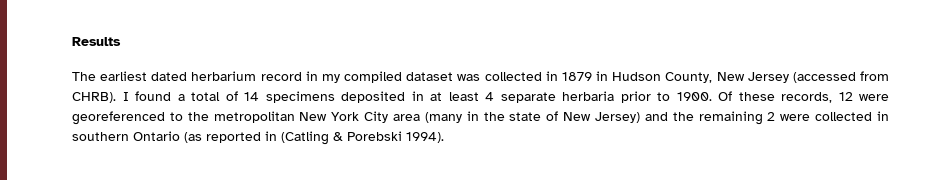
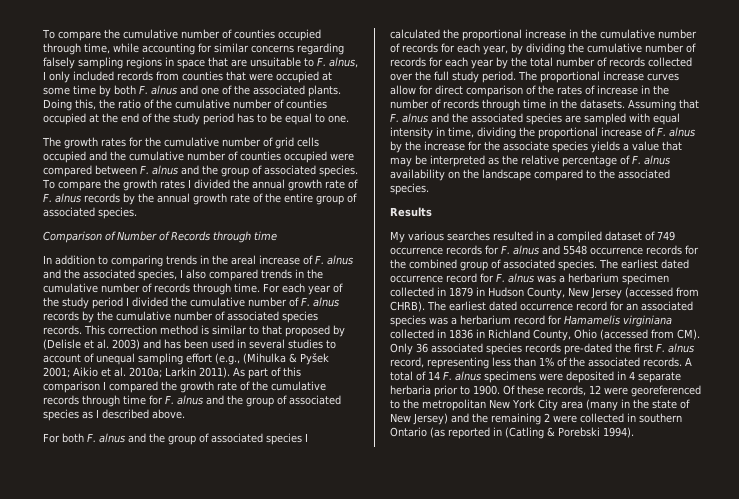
[72,37,121,46] [72,71,481,83] Results // The earliest dated herbarium record in my compiled dataset was -> [42,29,321,41] [43,43,344,55] [43,57,358,69] [43,71,332,83] [43,85,341,97] [43,99,327,111] [43,113,349,125] [42,137,319,149] [43,151,354,163] [43,165,358,177] [42,179,358,191] [43,193,357,205] [43,207,137,219] [43,231,277,243] [43,255,353,267] [43,269,323,281] [43,283,343,295] [43,297,339,309] [43,311,318,323] [43,325,345,337] [43,339,336,350] [43,353,329,365] [43,367,301,379] [43,381,326,393] [43,395,341,407] [43,409,185,421] [43,433,308,445] [390,29,697,41] [390,43,696,55] [390,57,692,69] [390,71,679,83] [390,85,669,97] [390,99,699,111] [390,113,680,125] [390,127,695,139] [390,141,682,153] [390,155,670,167] [390,169,670,181] [390,183,429,195] [390,207,432,217] [390,231,675,243] [390,245,699,255] [390,259,689,271] [390,273,669,285] To compare the cumulative number of counties occupied through time, while accounting for similar concerns regarding falsely sampling regions in space that are unsuitable to F. alnus, I only included records from counties that were occupied at some time by both F. alnus and one of the associated plants. Doing this, the ratio of the cumulative number of counties occupied at the end of the study period has to be equal to one. // The growth rates for the cumulative number of grid cells occupied and the cumulative number of counties occupied were compared between F. alnus and the group of associated species. To compare the growth rates I divided the annual growth rate of F. alnus records by the annual growth rate of the entire group of associated species. // Comparison of Number of Records through time // In addition to comparing trends in the areal increase of F. alnus and the associated species, I also compared trends in the cumulative number of records through time. For each year of the study period I divided the cumulative number of F. alnus records by the cumulative number of associated species records. This correction method is similar to that proposed by (Delisle et al. 2003) and has been used in several studies to account of unequal sampling effort (e.g., (Mihulka & Pyšek 2001; Aikio et al. 2010a; Larkin 2011). As part of this comparison I compared the growth rate of the cumulative records through time for F. alnus and the group of associated species as I described above. // For both F. alnus and the group of associated species I calculated the proportional increase in the cumulative number of records for each year, by dividing the cumulative number of records for each year by the total number of records collected over the full study period. The proportional increase curves allow for direct comparison of the rates of increase in the number of records through time in the datasets. Assuming that F. alnus and the associated species are sampled with equal intensity in time, dividing the proportional increase of F. alnus by the increase for the associate species yields a value that may be interpreted as the relative percentage of F. alnus availability on the landscape compared to the associated species. // Results // My various searches resulted in a compiled dataset of 749 occurrence records for F. alnus and 5548 occurrence records for the combined group of associated species. The earliest dated occurrence record for F. alnus was a herbarium specimen
[122,91,479,103] I found a total of 14 specimens deposited in at least -> [427,301,693,311] [390,315,672,327] [390,329,700,341] [390,343,694,355] [390,357,692,369] [390,371,626,383] The earliest dated occurrence record for an associated species was a herbarium record for Hamamelis virginiana collected in 1836 in Richland County, Ohio (accessed from CM). Only 36 associated species records pre-dated the first F. alnus record, representing less than 1% of the associated records. A total of 14 F. alnus specimens were deposited in

